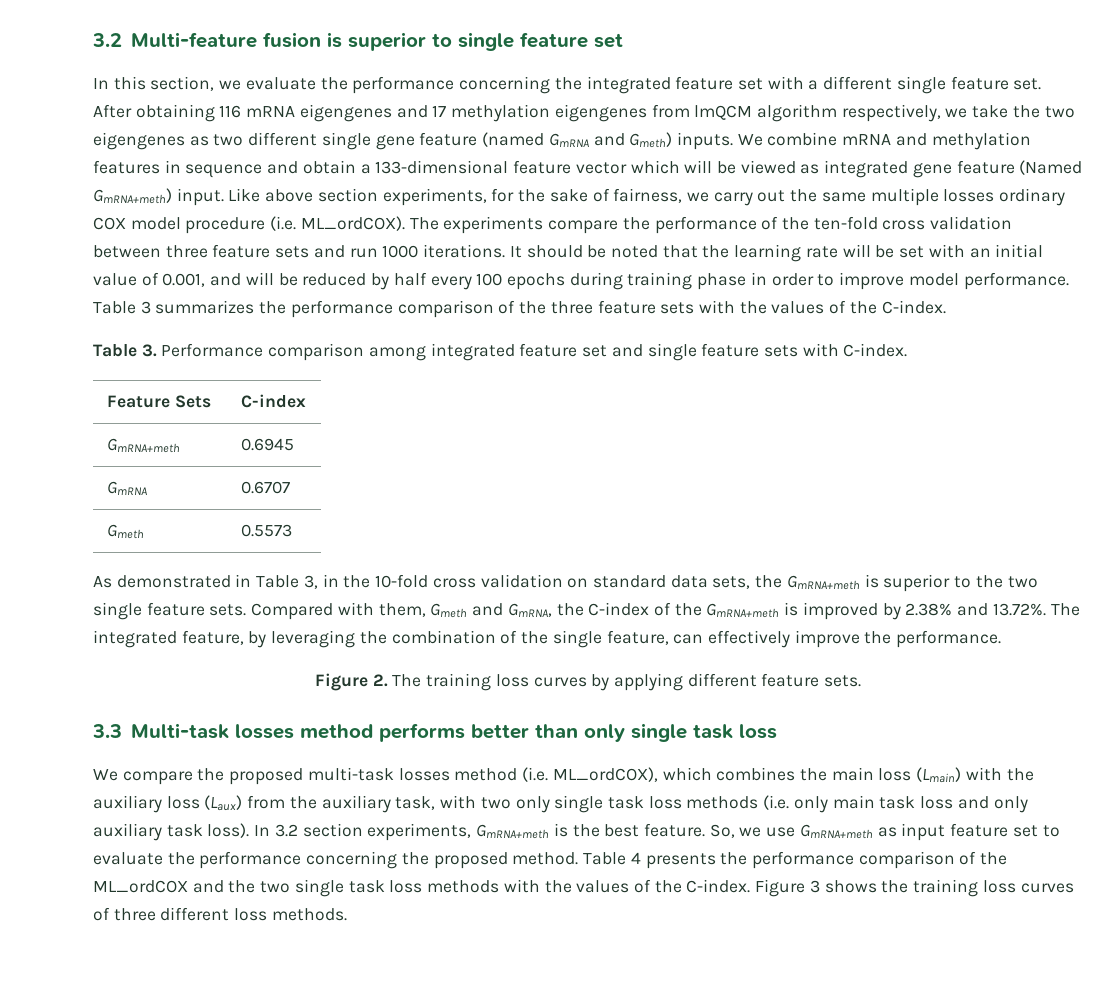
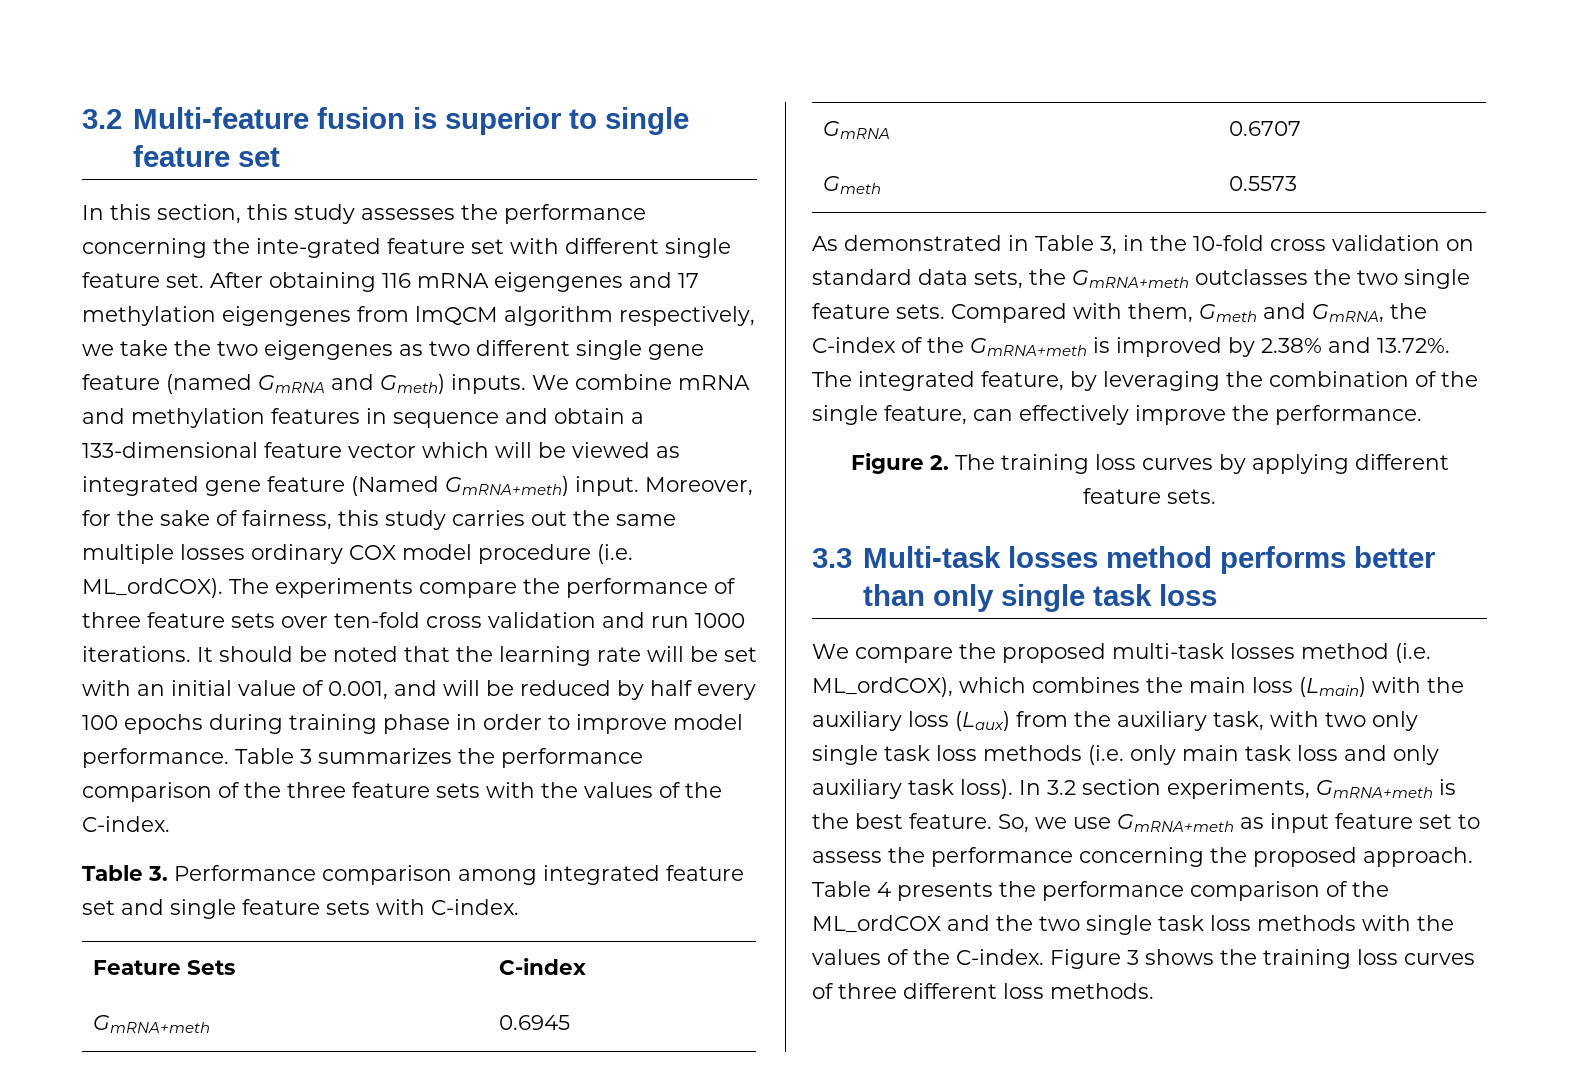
[219,76,671,94] we evaluate the performance concerning the integrated -> [247,204,646,224] [82,238,381,258] this study assesses the performance concerning the inte-grated
[808,80,819,90] a -> (559, 246) none
[228,188,487,206] Like above section experiments, -> [645,477,753,496] Moreover,
[686,192,753,206] we carry -> [338,510,525,530] this study carries
[781,216,1013,230] [93,244,310,258] the ten-fold cross validation between three feature sets -> [82,612,596,628] three feature sets over ten-fold cross validation
[864,574,972,592] is superior to -> [1195,269,1308,285] outclasses
[93,852,163,865] evaluate -> [812,851,882,863] assess
[512,852,579,865] method. -> [1363,847,1473,867] approach.

